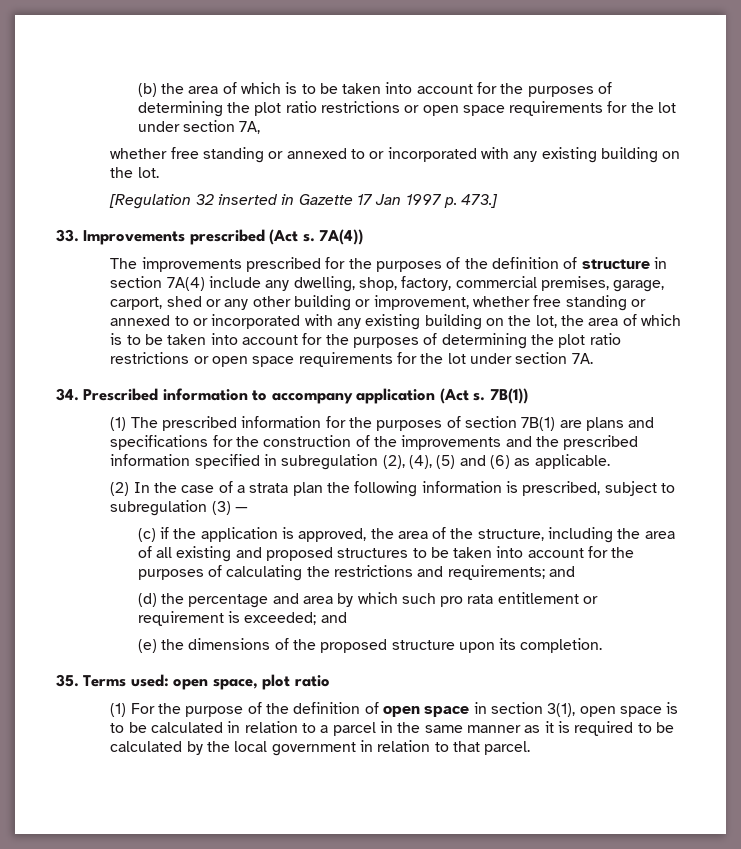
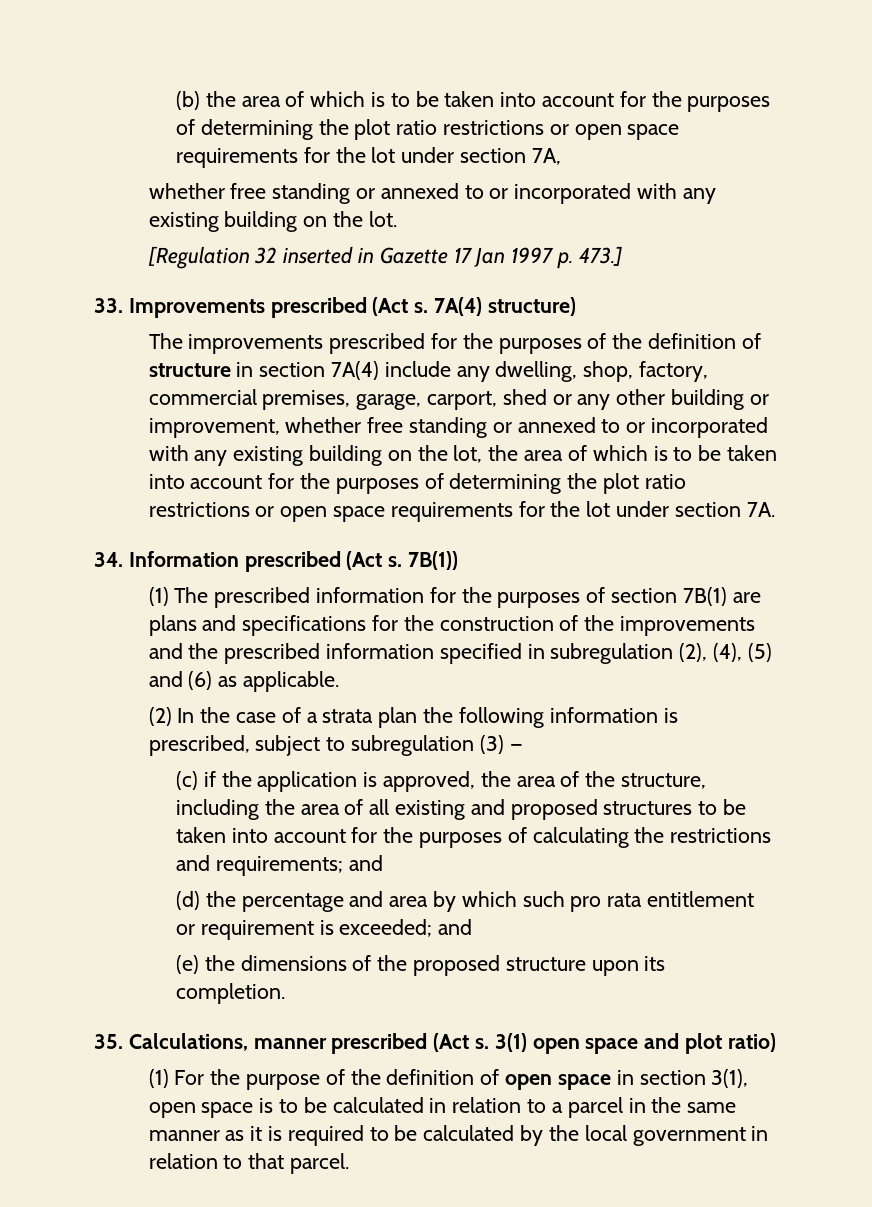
[319,229,364,245] 7A(4)) -> [434,297,576,316] 7A(4) structure)
[83,388,436,404] Prescribed information to accompany application -> [128,551,341,572] Information prescribed
[83,674,330,690] Terms used: open space, plot ratio -> [128,1033,776,1054] Calculations, manner prescribed (Act s. 3(1) open space and plot ratio)

